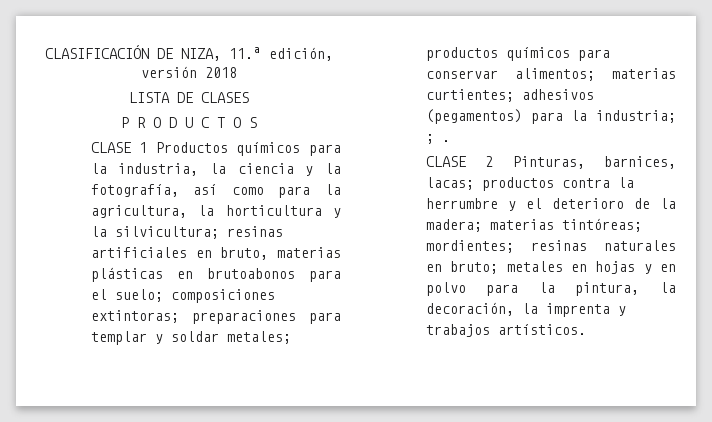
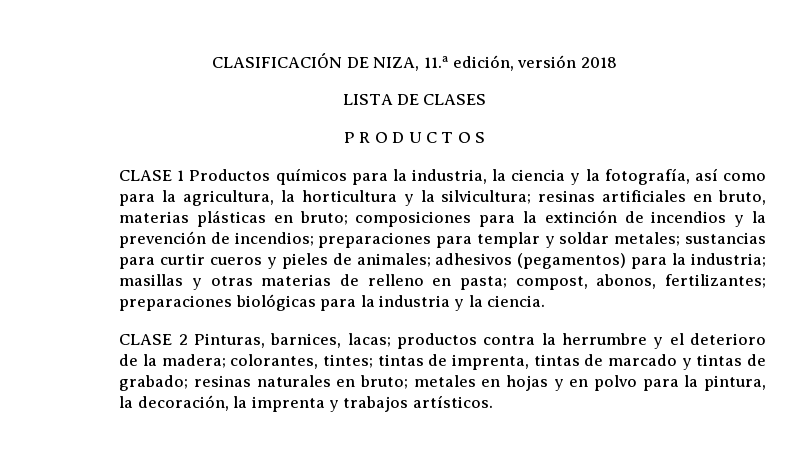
[206,268,341,282] [90,289,275,303] [90,310,179,323] brutoabonos para el suelo; composiciones extintoras; -> [299,210,766,227] [119,231,314,248] bruto; composiciones para la extinción de incendios y la prevención de incendios;
[425,47,610,61] [425,68,676,81] [425,89,514,102] productos químicos para conservar alimentos; materias curtientes; -> [684,232,766,244] [119,253,431,269] sustancias para curtir cueros y pieles de animales;
[425,134,450,144] ; . -> [119,274,766,290] [119,294,546,311] masillas y otras materias de relleno en pasta; compost, abonos, fertilizantes; preparaciones biológicas para la industria y la ciencia.
[489,218,642,232] [425,240,514,253] materias tintóreas; mordientes; -> [230,354,766,370] [119,375,189,391] colorantes, tintes; tintas de imprenta, tintas de marcado y tintas de grabado;

